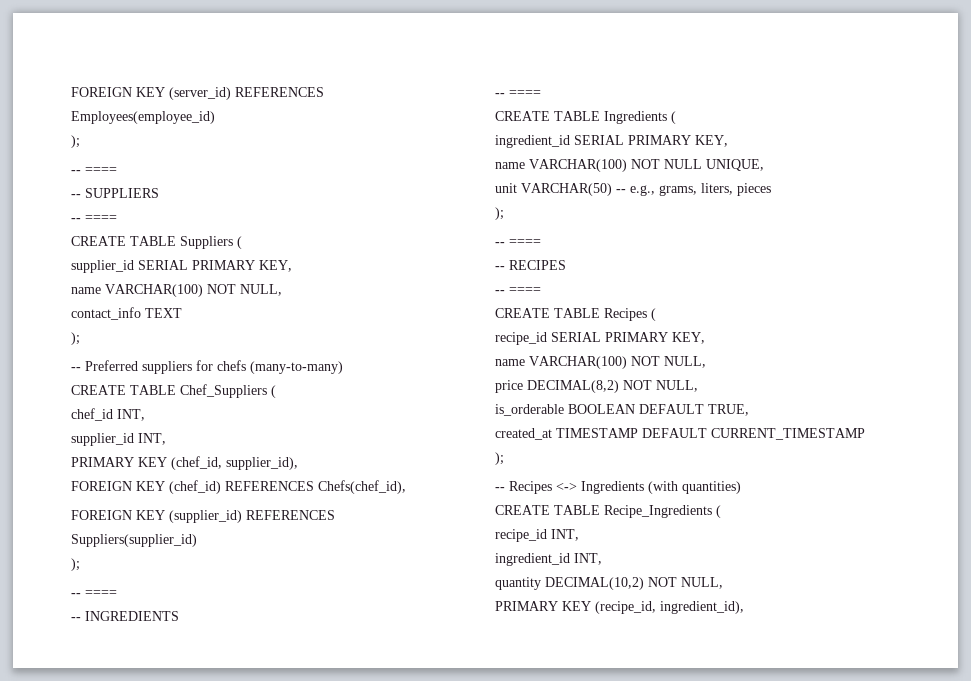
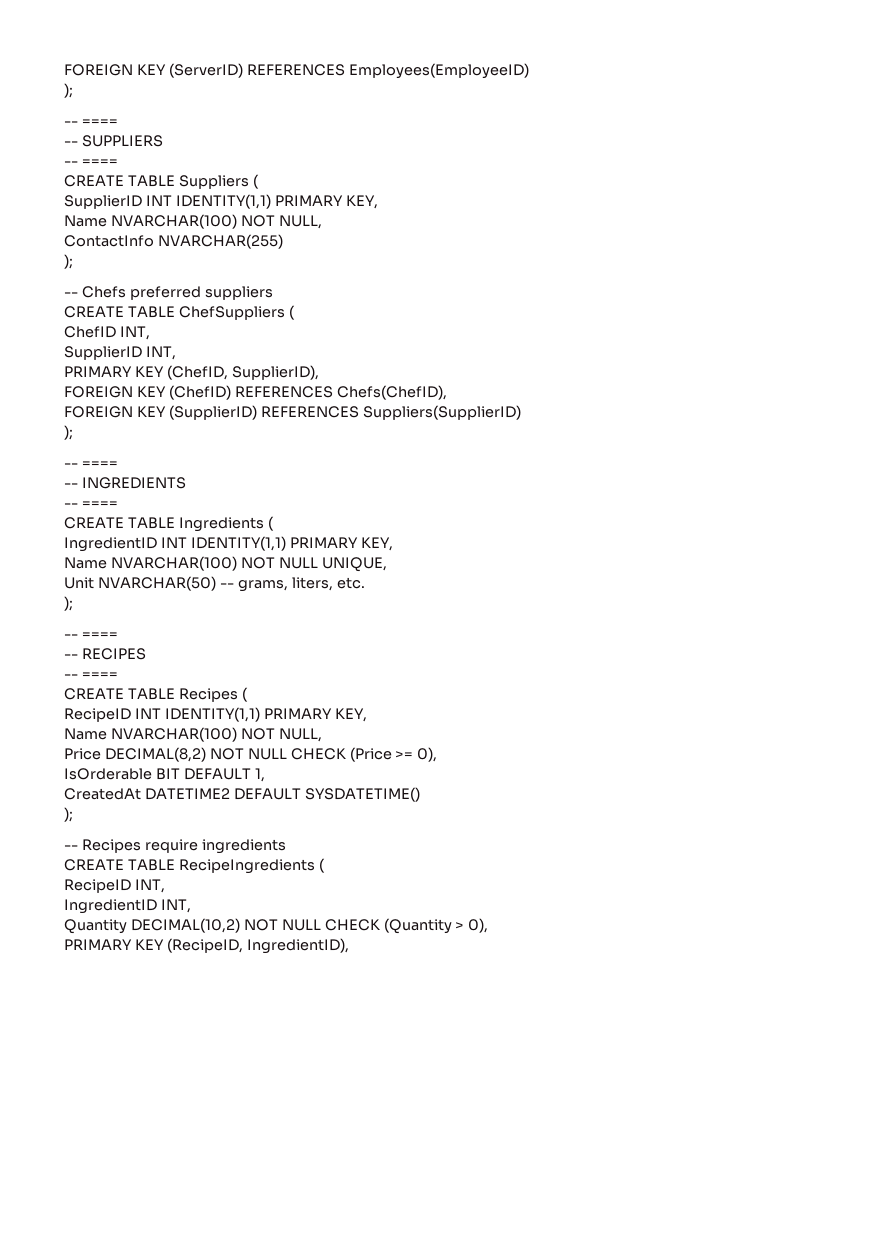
[71,87,324,100] [71,111,215,124] FOREIGN KEY (server_id) REFERENCES Employees(employee_id) -> [64,63,529,79] FOREIGN KEY (ServerID) REFERENCES Employees(EmployeeID)
[71,260,292,273] [71,284,282,297] [71,307,182,320] [71,332,80,345] [71,360,138,371] supplier_id SERIAL PRIMARY KEY, // name VARCHAR(100) NOT NULL, // contact_info TEXT // ); // -- Preferred -> [64,194,378,209] [64,214,322,229] [64,234,283,249] [64,254,73,269] [64,286,201,300] SupplierID INT IDENTITY(1,1) PRIMARY KEY, // Name NVARCHAR(100) NOT NULL, // ContactInfo NVARCHAR(255) // ); // -- Chefs preferred
[196,360,343,374] [71,384,276,398] [71,408,145,421] [71,433,134,446] for chefs (many-to-many) // CREATE TABLE Chef_Suppliers ( // chef_id INT, // supplier_id -> [64,305,295,320] [64,326,150,340] [64,346,142,360] // CREATE TABLE ChefSuppliers ( // ChefID INT, // SupplierID
[171,456,298,470] [71,480,406,494] [71,510,335,523] [71,534,197,547] (chef_id, supplier_id), // FOREIGN KEY (chef_id) REFERENCES Chefs(chef_id), // FOREIGN KEY (supplier_id) REFERENCES Suppliers(supplier_id) -> [166,365,319,380] [64,385,447,400] [64,405,521,420] (ChefID, SupplierID), // FOREIGN KEY (ChefID) REFERENCES Chefs(ChefID), // FOREIGN KEY (SupplierID) REFERENCES Suppliers(SupplierID)
[495,135,728,148] [495,159,627,172] ingredient_id SERIAL PRIMARY KEY, // name VARCHAR(100) -> [64,536,393,552] [64,556,237,571] IngredientID INT IDENTITY(1,1) PRIMARY KEY, // Name NVARCHAR(100)
[495,183,655,196] unit VARCHAR(50) -- e.g., -> [64,576,234,591] Unit NVARCHAR(50) --
[737,183,771,196] pieces -> [336,577,365,589] etc.
[495,332,705,345] [495,356,706,369] [495,380,523,393] recipe_id SERIAL PRIMARY KEY, // name VARCHAR(100) NOT NULL, // price -> [64,707,367,722] [64,727,322,742] [64,748,101,760] RecipeID INT IDENTITY(1,1) PRIMARY KEY, // Name NVARCHAR(100) NOT NULL, // Price
[656,380,698,392] [495,404,749,416] [495,428,865,440] NULL, // is_orderable BOOLEAN DEFAULT TRUE, // created_at TIMESTAMP DEFAULT CURRENT_TIMESTAMP -> [247,747,438,762] [64,768,265,782] [64,787,420,802] NULL CHECK (Price >= 0), // IsOrderable BIT DEFAULT 1, // CreatedAt DATETIME2 DEFAULT SYSDATETIME()
[556,481,741,494] [495,505,721,518] [495,529,579,542] [495,553,602,566] [495,577,541,590] <-> Ingredients (with quantities) // CREATE TABLE Recipe_Ingredients ( // recipe_id INT, // ingredient_id INT, // quantity -> [144,839,286,854] [64,858,325,874] [64,879,165,893] [64,899,191,914] [64,919,127,934] require ingredients // CREATE TABLE RecipeIngredients ( // RecipeID INT, // IngredientID INT, // Quantity
[681,577,723,589] [495,601,744,614] NULL, // PRIMARY KEY (recipe_id, ingredient_id), -> [281,918,489,934] [64,938,349,954] NULL CHECK (Quantity > 0), // PRIMARY KEY (RecipeID, IngredientID),

